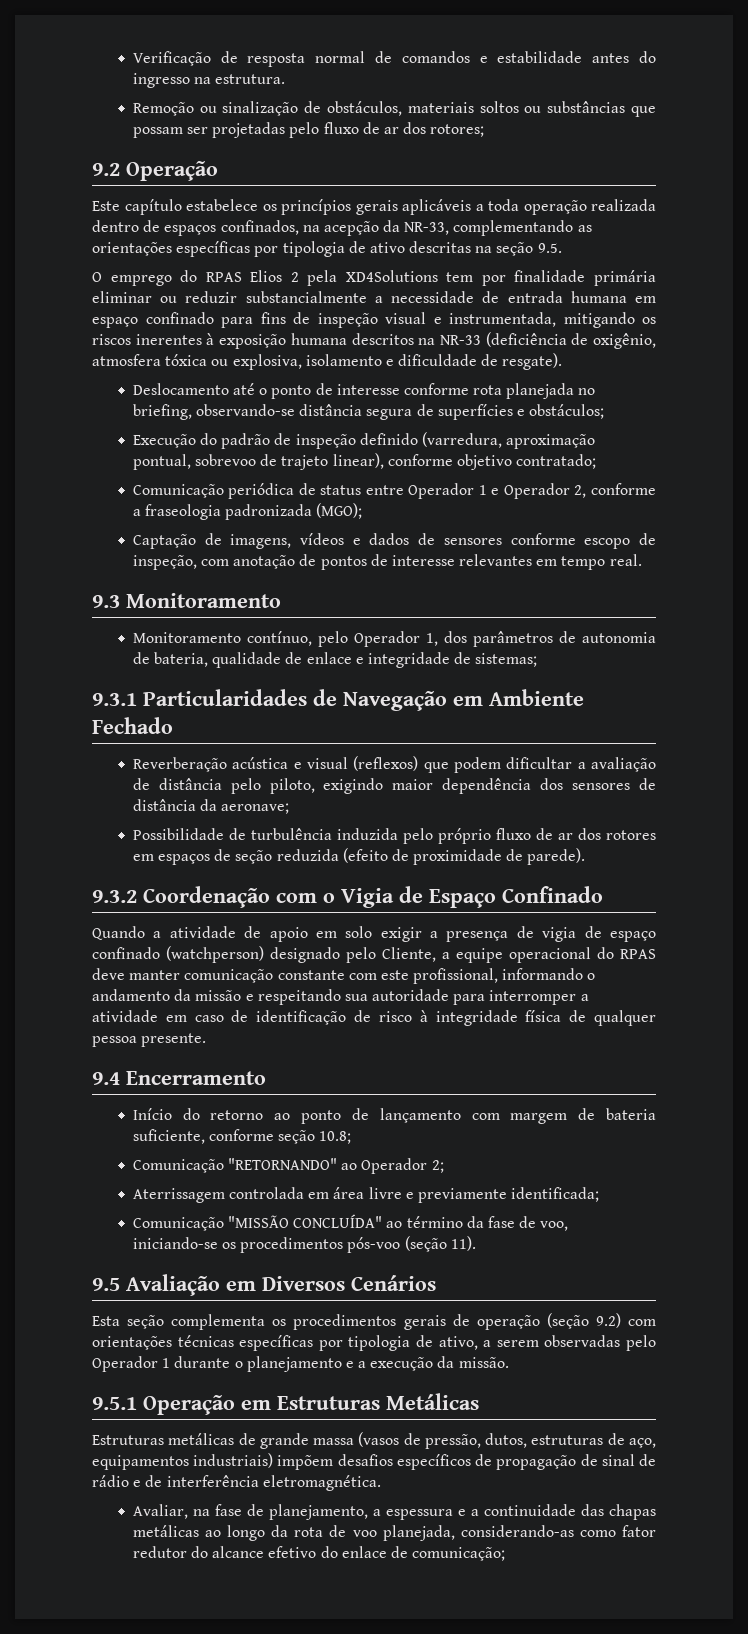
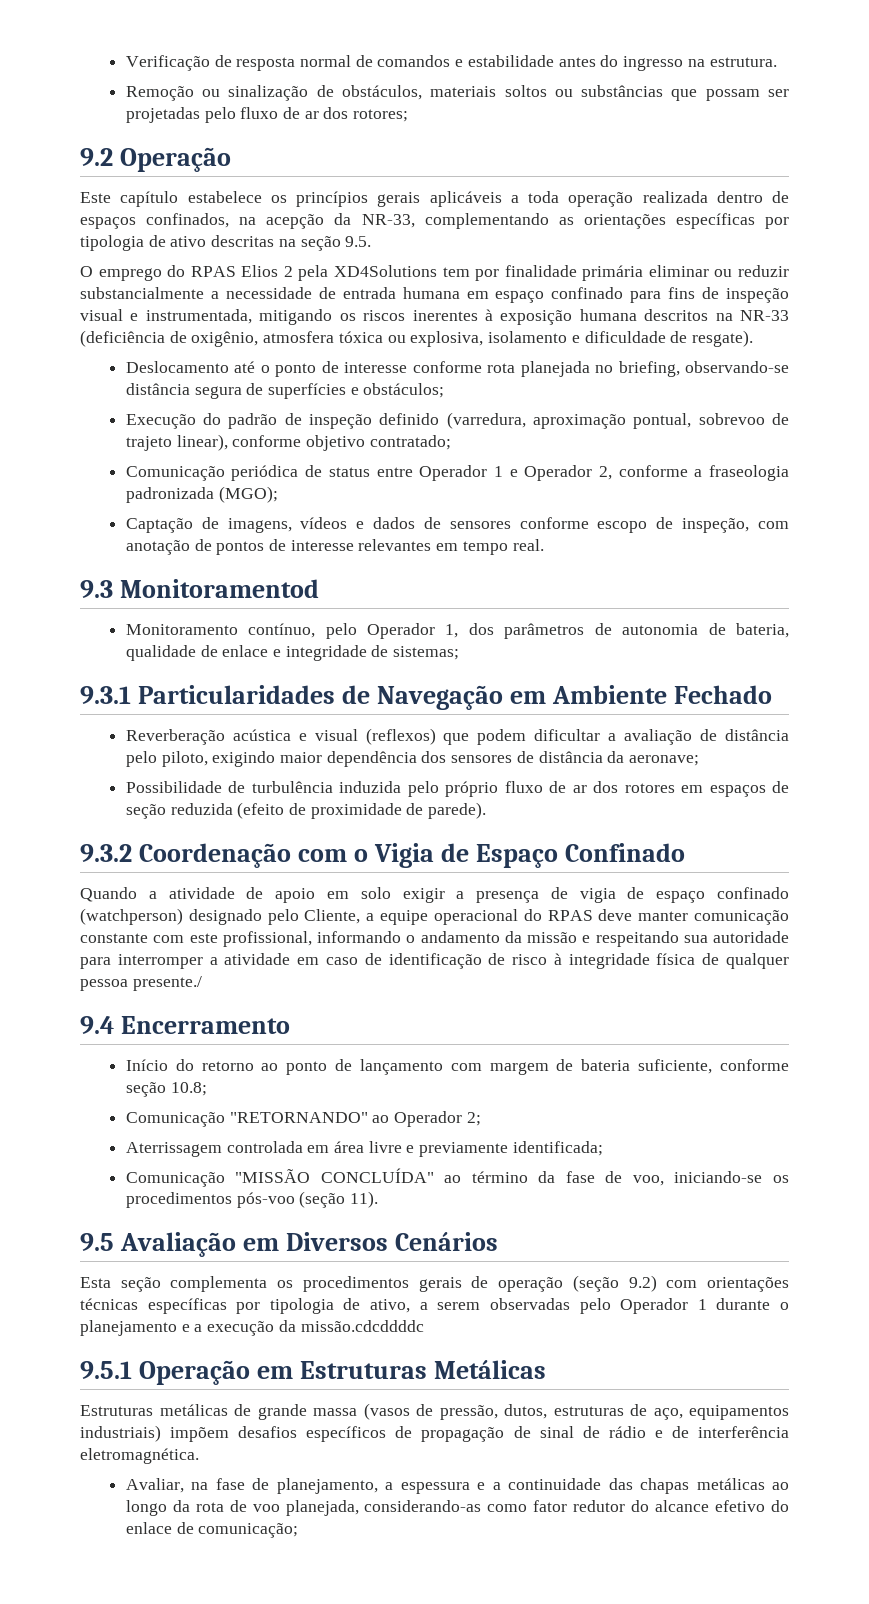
[126,593,281,608] Monitoramento -> [120,579,320,598] Monitoramentod
[141,1033,207,1047] presente. -> [132,976,202,991] presente./
[458,1357,509,1368] missão. -> [300,1320,424,1332] missão.cdcddddc

